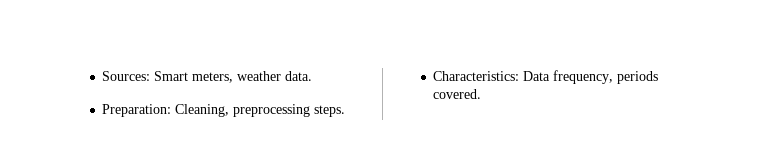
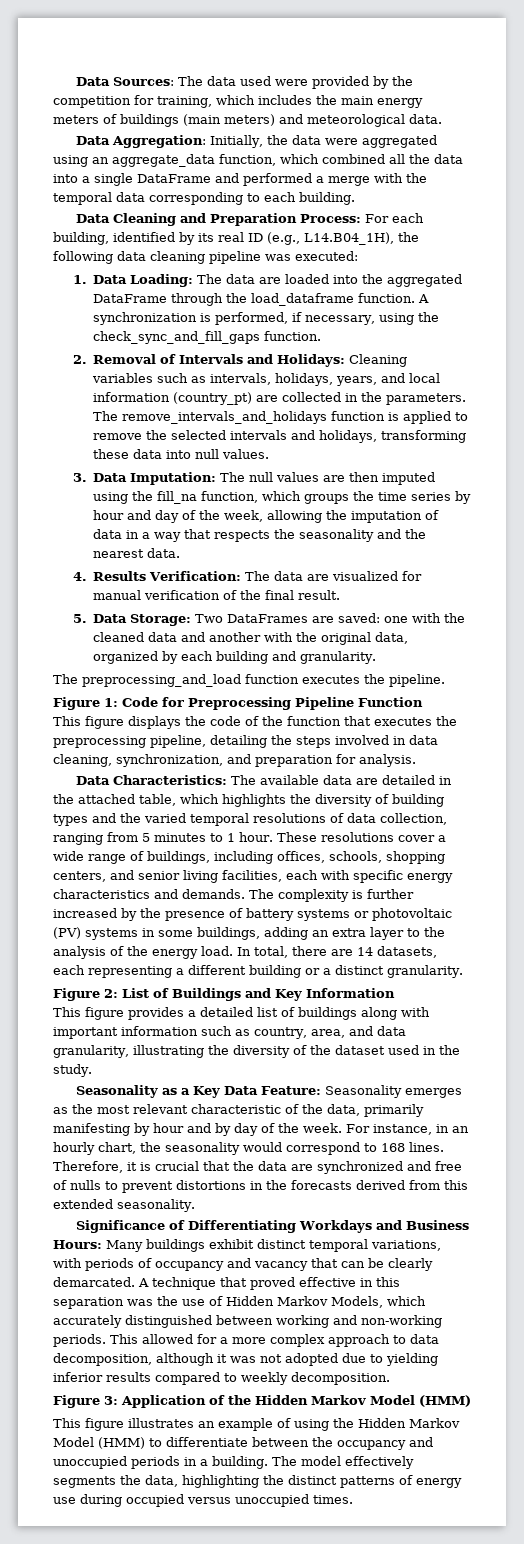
[102,71,313,83] [102,104,346,117] [433,70,659,84] [433,89,482,99] Sources: Smart meters, weather data. // Preparation: Cleaning, preprocessing steps. // Characteristics: Data frequency, periods covered. -> [75,76,413,89] [53,95,423,108] [53,114,442,127] [75,135,437,148] [53,154,463,167] [53,173,427,186] [53,192,355,205] [75,213,424,226] [53,232,419,245] [53,251,358,264] [72,274,463,287] [93,293,430,306] [93,312,440,325] [93,331,322,344] [72,354,408,367] [92,373,441,386] [93,392,467,405] [93,411,469,424] [93,430,467,443] [93,449,270,459] [72,472,436,485] [93,491,472,504] [93,510,440,523] [93,529,427,542] [93,548,181,558] [72,571,423,581] [93,590,341,600] [72,613,466,626] [93,632,409,645] [93,651,377,664] [53,674,445,687] [53,697,423,710] [53,716,457,729] [53,735,438,748] [53,754,416,767] [75,775,452,785] [53,794,444,807] [53,813,447,826] [53,832,446,845] [53,851,445,864] [53,870,453,883] [53,889,414,902] [53,908,452,921] [53,927,445,940] [53,946,437,959] [53,965,463,978] [53,988,395,1001] [53,1007,430,1020] [53,1026,406,1039] [53,1045,460,1058] [53,1064,92,1077] [75,1085,462,1098] [53,1104,424,1117] [53,1123,469,1136] [53,1142,444,1155] [53,1161,462,1174] [53,1180,468,1193] [53,1199,195,1212] [75,1220,469,1233] [53,1239,441,1252] [53,1258,433,1271] [53,1277,400,1290] [53,1296,426,1309] [53,1315,442,1328] [53,1334,439,1347] [53,1353,438,1366] [53,1372,390,1385] [53,1395,471,1408] [53,1418,460,1431] [53,1437,433,1450] [53,1456,414,1469] [53,1475,462,1488] [53,1494,353,1507] Data Sources: The data used were provided by the competition for training, which includes the main energy meters of buildings (main meters) and meteorological data. // Data Aggregation: Initially, the data were aggregated using an aggregate_data function, which combined all the data into a single DataFrame and performed a merge with the temporal data corresponding to each building. // Data Cleaning and Preparation Process: For each building, identified by its real ID (e.g., L14.B04_1H), the following data cleaning pipeline was executed: // 1. Data Loading: The data are loaded into the aggregated DataFrame through the load_dataframe function. A synchronization is performed, if necessary, using the check_sync_and_fill_gaps function. // 2. Removal of Intervals and Holidays: Cleaning variables such as intervals, holidays, years, and local information (country_pt) are collected in the parameters. The remove_intervals_and_holidays function is applied to remove the selected intervals and holidays, transforming these data into null values. // 3. Data Imputation: The null values are then imputed using the fill_na function, which groups the time series by hour and day of the week, allowing the imputation of data in a way that respects the seasonality and the nearest data. // 4. Results Verification: The data are visualized for manual verification of the final result. // 5. Data Storage: Two DataFrames are saved: one with the cleaned data and another with the original data, organized by each building and granularity. // The preprocessing_and_load function executes the pipeline. // Figure 1: Code for Preprocessing Pipeline Function // This figure displays the code of the function that executes the preprocessing pipeline, detailing the steps involved in data cleaning, synchronization, and preparation for analysis. // Data Characteristics: The available data are detailed in the attached table, which highlights the diversity of building types and the varied temporal resolutions of data collection, ranging from 5 minutes to 1 hour. These resolutions cover a wide range of buildings, including offices, schools, shopping centers, and senior living facilities, each with specific energy characteristics and demands. The complexity is further increased by the presence of battery systems or photovoltaic (PV) systems in some buildings, adding an extra layer to the analysis of the energy load. In total, there are 14 datasets, each representing a different building or a distinct granularity. // Figure 2: List of Buildings and Key Information // This figure provides a detailed list of buildings along with important information such as country, area, and data granularity, illustrating the diversity of the dataset used in the study. // Seasonality as a Key Data Feature: Seasonality emerges as the most relevant characteristic of the data, primarily manifesting by hour and by day of the week. For instance, in an hourly chart, the seasonality would correspond to 168 lines. Therefore, it is crucial that the data are synchronized and free of nulls to prevent distortions in the forecasts derived from this extended seasonality. // Significance of Differentiating Workdays and Business Hours: Many buildings exhibit distinct temporal variations, with periods of occupancy and vacancy that can be clearly demarcated. A technique that proved effective in this separation was the use of Hidden Markov Models, which accurately distinguished between working and non-working periods. This allowed for a more complex approach to data decomposition, although it was not adopted due to yielding inferior results compared to weekly decomposition. // Figure 3: Application of the Hidden Markov Model (HMM) // This figure illustrates an example of using the Hidden Markov Model (HMM) to differentiate between the occupancy and unoccupied periods in a building. The model effectively segments the data, highlighting the distinct patterns of energy use during occupied versus unoccupied times.

